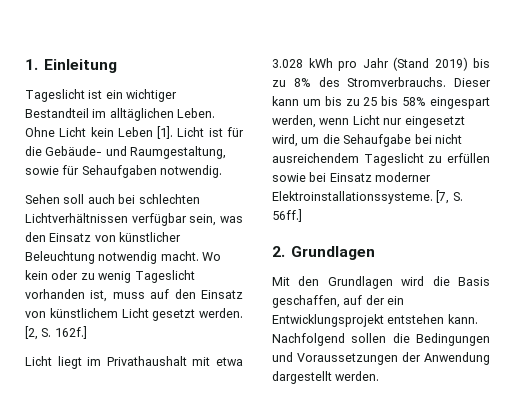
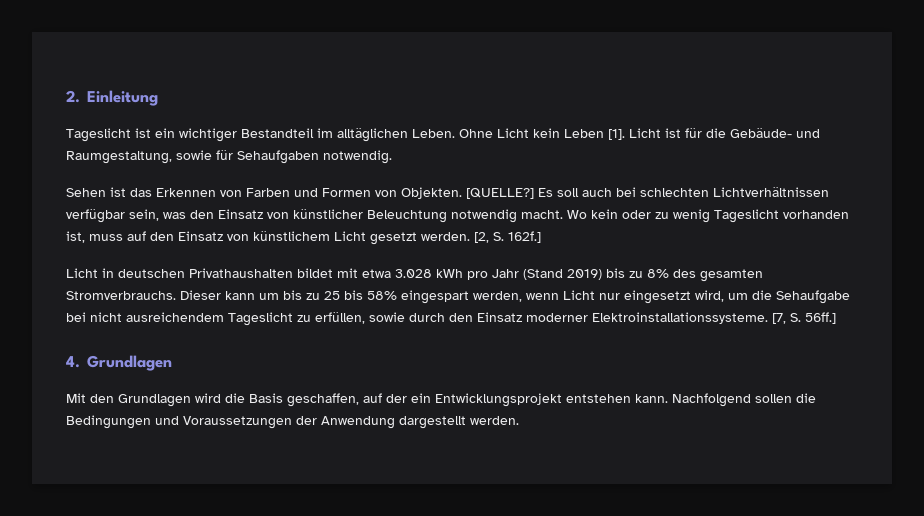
[25,59,38,70] 1. -> [66,90,80,103] 2.
(60, 199) none -> [110,187,553,199] ist das Erkennen von Farben und Formen von Objekten. [QUELLE?] Es
[57,356,187,369] liegt im Privathaushalt -> [102,268,333,278] in deutschen Privathaushalten bildet
(340, 82) none -> [700,269,763,282] gesamten
[447,153,490,163] [272,172,327,182] erfüllen sowie bei -> [315,312,473,324] erfüllen, sowie durch den
[272,246,285,257] 2. -> [66,356,80,368] 4.

